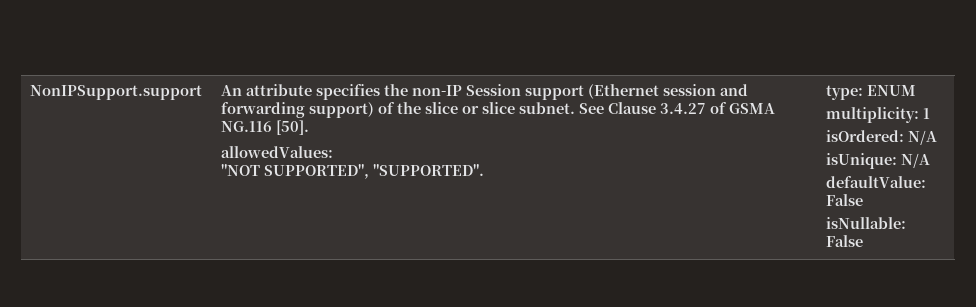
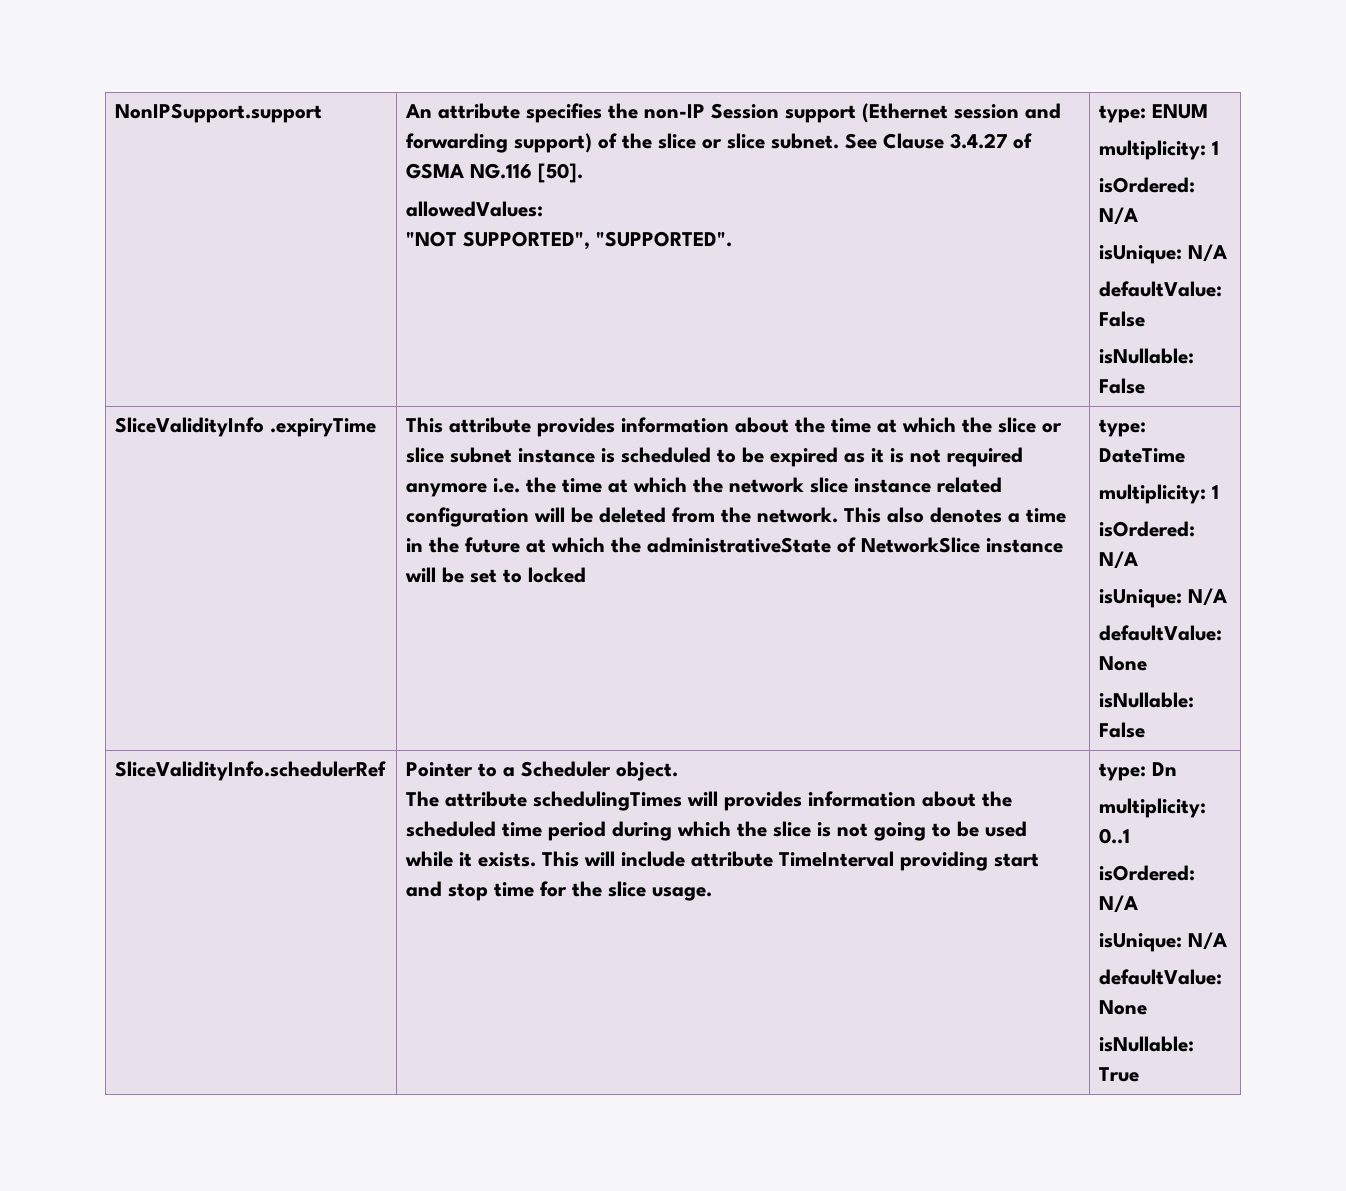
(864, 241) none -> [115,417,377,437] [406,417,1063,437] [406,447,1024,467] [406,477,1003,497] [406,507,1067,527] [406,537,1064,553] [405,567,587,583] [1099,419,1147,437] [1099,448,1186,463] [1099,484,1220,504] [1099,521,1196,537] [1099,551,1139,569] [1099,588,1228,608] [1099,625,1223,641] [1099,656,1148,671] [1099,692,1195,708] [1099,722,1146,738] [115,761,387,781] [406,761,679,781] [406,791,1013,811] [406,821,1028,841] [405,851,1040,871] [406,881,713,901] [1099,762,1178,781] [1099,798,1207,818] [1099,828,1131,844] [1099,865,1196,881] [1099,895,1139,913] [1099,932,1228,952] [1099,969,1223,985] [1099,1000,1148,1015] [1099,1036,1195,1052] [1099,1067,1140,1082] // SliceValidityInfo .expiryTime | This attribute provides information about the time at which the slice or slice subnet instance is scheduled to be expired as it is not required anymore i.e. the time at which the network slice instance related configuration will be deleted from the network. This also denotes a time in the future at which the administrativeState of NetworkSlice instance will be set to locked | type: DateTime // multiplicity: 1 // isOrdered: N/A // isUnique: N/A // defaultValue: None // isNullable: False // SliceValidityInfo.schedulerRef | Pointer to a Scheduler object. // The attribute schedulingTimes will provides information about the scheduled time period during which the slice is not going to be used while it exists. This will include attribute TimeInterval providing start and stop time for the slice usage. | type: Dn // multiplicity: 0..1 // isOrdered: N/A // isUnique: N/A // defaultValue: None // isNullable: True

